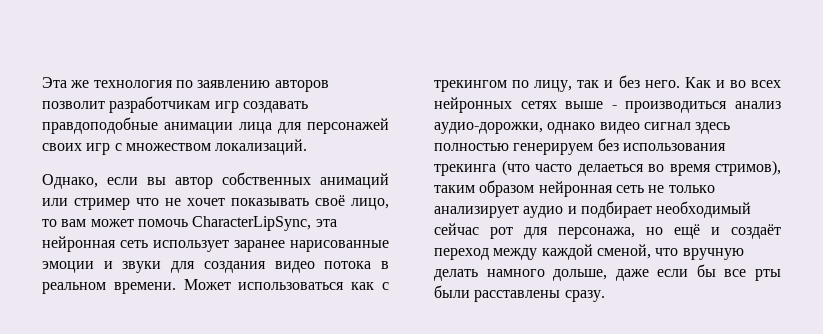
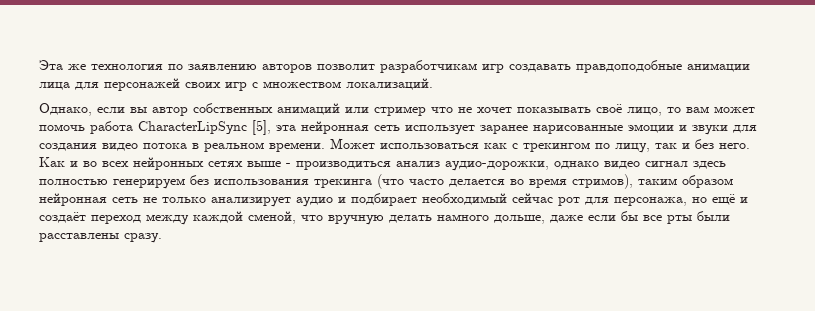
[192,216,312,231] CharacterLipSync, -> [90,120,271,135] работа CharacterLipSync [5],
[577,164,644,176] делаеться -> [449,179,505,187] делается

